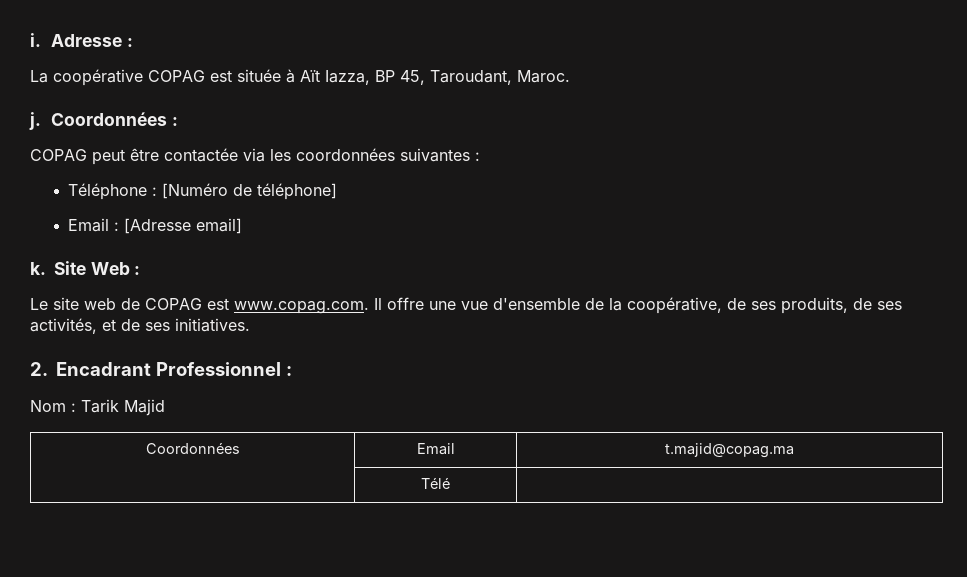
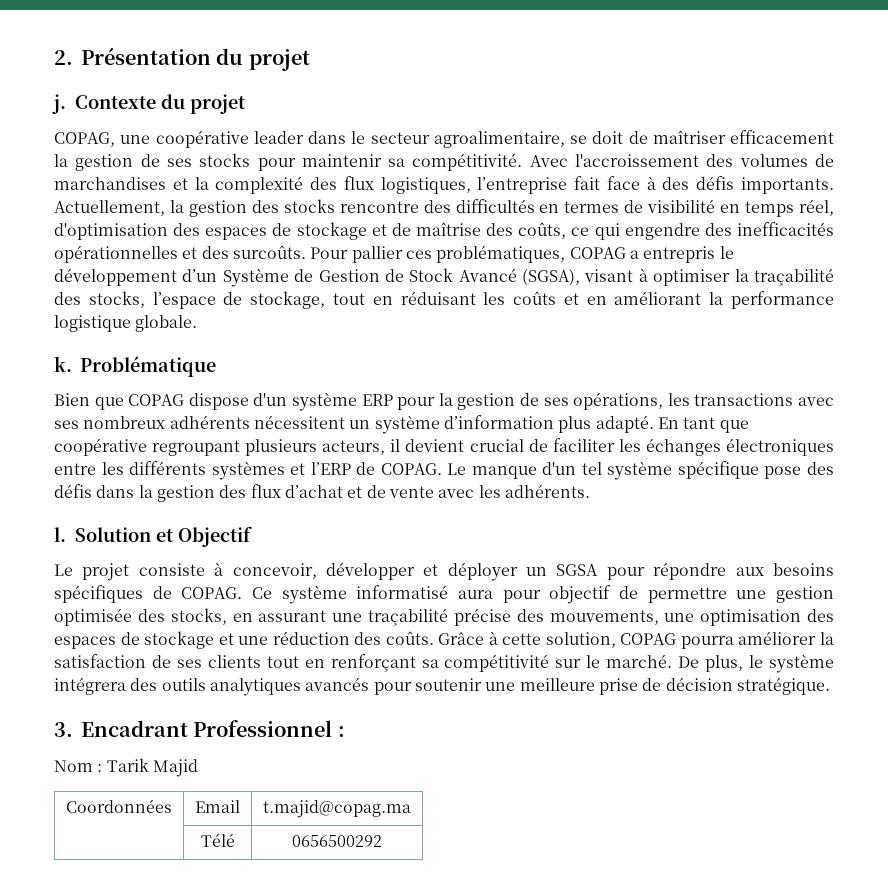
[30,33,133,47] [30,69,570,86] [29,112,178,130] [30,148,480,165] [68,183,338,200] [68,218,243,234] [30,261,141,275] [30,297,902,314] [30,318,250,334] [30,362,48,376] i. Adresse : // La coopérative COPAG est située à Aït Iazza, BP 45, Taroudant, Maroc. // j. Coordonnées : // COPAG peut être contactée via les coordonnées suivantes : // Téléphone : [Numéro de téléphone] // Email : [Adresse email] // k. Site Web : // Le site web de COPAG est www.copag.com. Il offre une vue d'ensemble de la coopérative, de ses produits, de ses activités, et de ses initiatives. // 2. -> [54,47,310,71] [52,94,245,114] [54,130,834,148] [54,153,834,171] [54,176,834,194] [54,199,835,217] [54,222,834,240] [54,245,734,263] [54,268,834,287] [54,291,835,309] [54,315,198,332] [54,356,216,377] [54,392,835,411] [54,415,749,434] [54,438,834,456] [54,461,834,480] [54,484,590,502] [54,526,252,547] [54,562,834,581] [54,585,834,604] [54,608,835,626] [54,631,834,649] [54,654,835,673] [54,677,830,696] [54,722,73,737] 2. Présentation du projet // j. Contexte du projet // COPAG, une coopérative leader dans le secteur agroalimentaire, se doit de maîtriser efficacement la gestion de ses stocks pour maintenir sa compétitivité. Avec l'accroissement des volumes de marchandises et la complexité des flux logistiques, l’entreprise fait face à des défis importants. Actuellement, la gestion des stocks rencontre des difficultés en termes de visibilité en temps réel, d'optimisation des espaces de stockage et de maîtrise des coûts, ce qui engendre des inefficacités opérationnelles et des surcoûts. Pour pallier ces problématiques, COPAG a entrepris le développement d’un Système de Gestion de Stock Avancé (SGSA), visant à optimiser la traçabilité des stocks, l’espace de stockage, tout en réduisant les coûts et en améliorant la performance logistique globale. // k. Problématique // Bien que COPAG dispose d'un système ERP pour la gestion de ses opérations, les transactions avec ses nombreux adhérents nécessitent un système d’information plus adapté. En tant que coopérative regroupant plusieurs acteurs, il devient crucial de faciliter les échanges électroniques entre les différents systèmes et l’ERP de COPAG. Le manque d'un tel système spécifique pose des défis dans la gestion des flux d’achat et de vente avec les adhérents. // l. Solution et Objectif // Le projet consiste à concevoir, développer et déployer un SGSA pour répondre aux besoins spécifiques de COPAG. Ce système informatisé aura pour objectif de permettre une gestion optimisée des stocks, en assurant une traçabilité précise des mouvements, une optimisation des espaces de stockage et une réduction des coûts. Grâce à cette solution, COPAG pourra améliorer la satisfaction de ses clients tout en renforçant sa compétitivité sur le marché. De plus, le système intégrera des outils analytiques avancés pour soutenir une meilleure prise de décision stratégique. // 3.
(450, 483) none -> [292,835,382,847] 0656500292

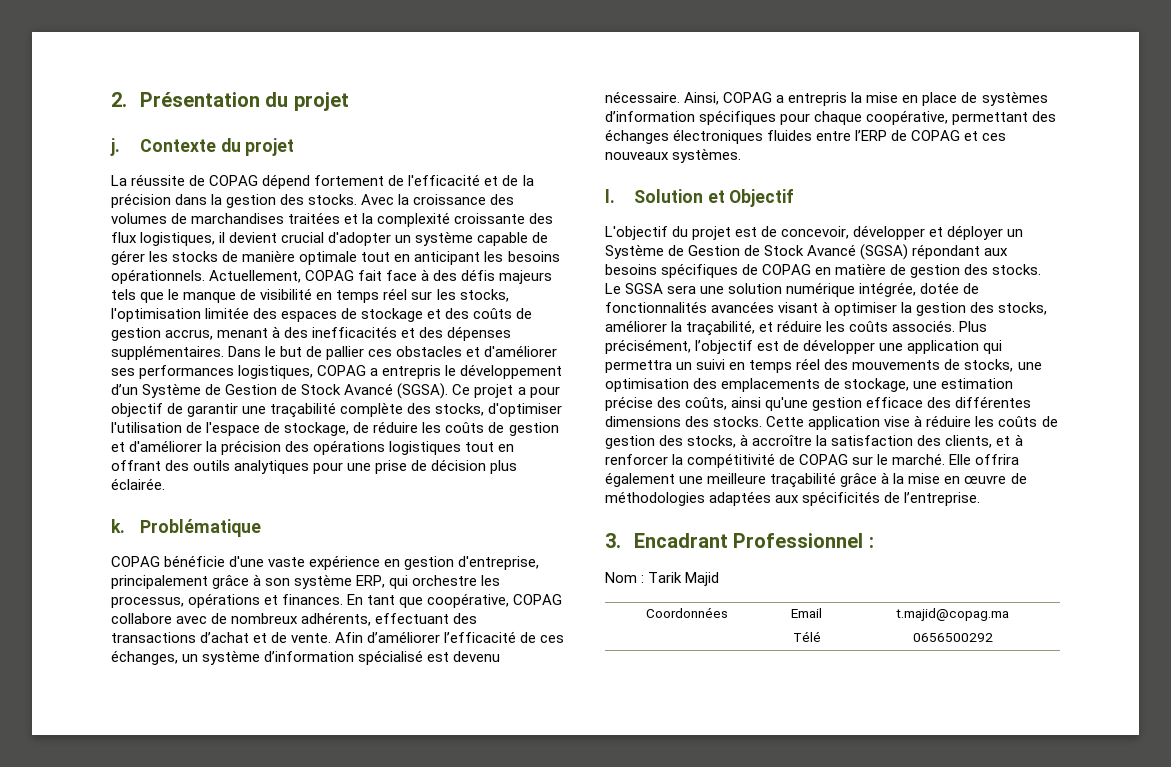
[54,130,834,148] [54,153,700,171] COPAG, une coopérative leader dans le secteur agroalimentaire, se doit de maîtriser efficacement la gestion de ses stocks pour maintenir sa compétitivité. Avec l'accroissement -> [111,174,534,189] [111,193,487,208] La réussite de COPAG dépend fortement de l'efficacité et de la précision dans la gestion des stocks. Avec la croissance
(166, 183) none -> [288,212,341,224] traitées
(304, 185) none -> [454,213,526,224] croissante
[477,177,568,194] l’entreprise -> [219,231,549,246] [111,250,560,265] [111,269,355,284] il devient crucial d'adopter un système capable de gérer les stocks de manière optimale tout en anticipant les besoins opérationnels. Actuellement, COPAG
[740,177,834,194] [54,199,835,217] [54,222,700,240] importants. Actuellement, la gestion des stocks rencontre des difficultés en termes de visibilité en temps réel, d'optimisation des espaces de stockage et de maîtrise des coûts, ce qui engendre -> [499,270,553,284] [111,288,509,303] [111,307,533,322] [111,326,281,341] majeurs tels que le manque de visibilité en temps réel sur les stocks, l'optimisation limitée des espaces de stockage et des coûts de gestion accrus, menant à
[54,245,566,263] opérationnelles et des surcoûts. Pour pallier ces problématiques, -> [401,326,512,341] [111,345,558,360] [111,365,314,379] et des dépenses supplémentaires. Dans le but de pallier ces obstacles et d'améliorer ses performances logistiques,
[522,268,834,286] [54,291,835,309] [54,315,198,332] [54,356,216,377] [54,392,835,411] [54,415,749,434] [54,438,834,456] [54,461,834,480] [54,484,590,502] (SGSA), visant à optimiser la traçabilité des stocks, l’espace de stockage, tout en réduisant les coûts et en améliorant la performance logistique globale. // k. Problématique // Bien que COPAG dispose d'un système ERP pour la gestion de ses opérations, les transactions avec ses nombreux adhérents nécessitent un système d’information plus adapté. En tant que coopérative regroupant plusieurs acteurs, il devient crucial de faciliter les échanges électroniques entre les différents systèmes et l’ERP de COPAG. Le manque d'un tel système spécifique pose des défis dans la gestion des flux d’achat et de vente avec les adhérents. -> [397,383,560,399] [111,402,563,418] [111,421,559,436] [111,440,515,455] [111,459,518,474] [111,478,165,490] [111,519,261,537] [111,555,540,570] [111,574,501,589] [111,593,563,608] [111,612,478,626] [111,631,565,643] [111,650,501,665] [605,91,1048,106] [605,110,1057,125] [605,129,1007,144] [605,148,742,163] (SGSA). Ce projet a pour objectif de garantir une traçabilité complète des stocks, d'optimiser l'utilisation de l'espace de stockage, de réduire les coûts de gestion et d'améliorer la précision des opérations logistiques tout en offrant des outils analytiques pour une prise de décision plus éclairée. // k. Problématique // COPAG bénéficie d'une vaste expérience en gestion d'entreprise, principalement grâce à son système ERP, qui orchestre les processus, opérations et finances. En tant que coopérative, COPAG collabore avec de nombreux adhérents, effectuant des transactions d’achat et de vente. Afin d’améliorer l’efficacité de ces échanges, un système d’information spécialisé est devenu nécessaire. Ainsi, COPAG a entrepris la mise en place de systèmes d’information spécifiques pour chaque coopérative, permettant des échanges électroniques fluides entre l’ERP de COPAG et ces nouveaux systèmes.
[54,562,224,581] Le projet consiste à -> [605,226,778,240] L'objectif du projet est de
[556,562,834,580] [54,585,834,604] [54,608,835,626] [54,631,834,649] [54,654,835,673] [54,677,830,696] SGSA pour répondre aux besoins spécifiques de COPAG. Ce système informatisé aura pour objectif de permettre une gestion optimisée des stocks, en assurant une traçabilité précise des mouvements, une optimisation des espaces de stockage et une réduction des coûts. Grâce à cette solution, COPAG pourra améliorer la satisfaction de ses clients tout en renforçant sa compétitivité sur le marché. De plus, le système intégrera des outils analytiques avancés pour soutenir une meilleure prise de décision stratégique. -> [605,244,1009,260] [605,263,1042,278] [605,282,980,297] [605,301,1048,316] [605,320,988,336] [605,339,1003,354] [605,358,1042,373] [605,378,1014,392] [605,396,1032,411] [605,415,1058,430] [605,434,1023,449] [605,453,1020,468] [605,472,1027,488] [605,491,981,506] Système de Gestion de Stock Avancé (SGSA) répondant aux besoins spécifiques de COPAG en matière de gestion des stocks. Le SGSA sera une solution numérique intégrée, dotée de fonctionnalités avancées visant à optimiser la gestion des stocks, améliorer la traçabilité, et réduire les coûts associés. Plus précisément, l’objectif est de développer une application qui permettra un suivi en temps réel des mouvements de stocks, une optimisation des emplacements de stockage, une estimation précise des coûts, ainsi qu'une gestion efficace des différentes dimensions des stocks. Cette application vise à réduire les coûts de gestion des stocks, à accroître la satisfaction des clients, et à renforcer la compétitivité de COPAG sur le marché. Elle offrira également une meilleure traçabilité grâce à la mise en œuvre de méthodologies adaptées aux spécificités de l’entreprise.

